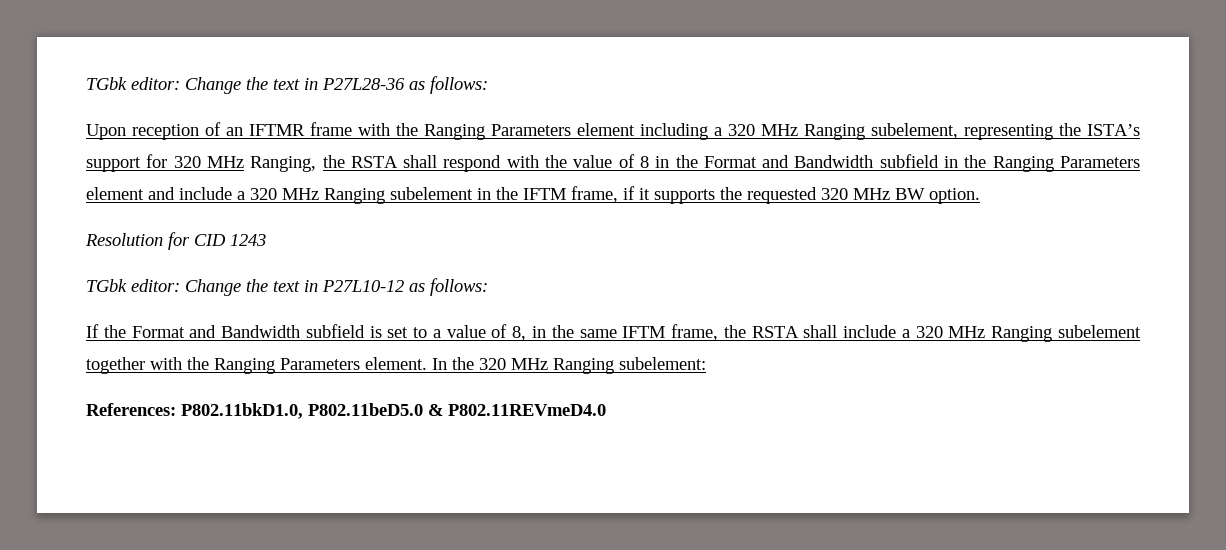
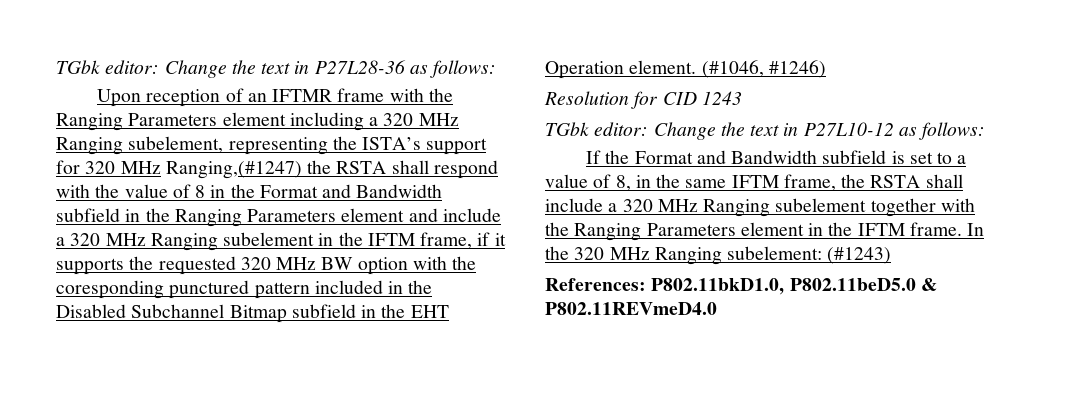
[250,156,317,172] Ranging, -> [165,161,302,179] Ranging,(#1247)
[929,188,980,204] option. -> [357,256,477,275] [56,280,433,299] [56,304,449,323] [545,60,826,79] option with the coresponding punctured pattern included in the Disabled Subchannel Bitmap subfield in the EHT Operation element. (#1046, #1246)
[365,357,427,370] element. -> [740,222,962,236] element in the IFTM frame.
(706, 363) none -> [827,247,892,264] (#1243)

